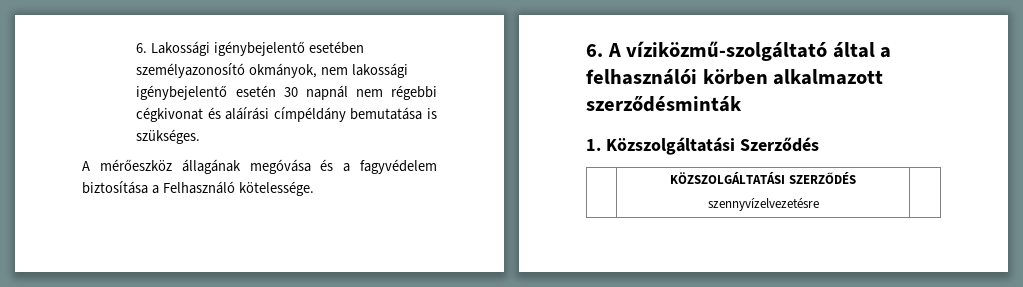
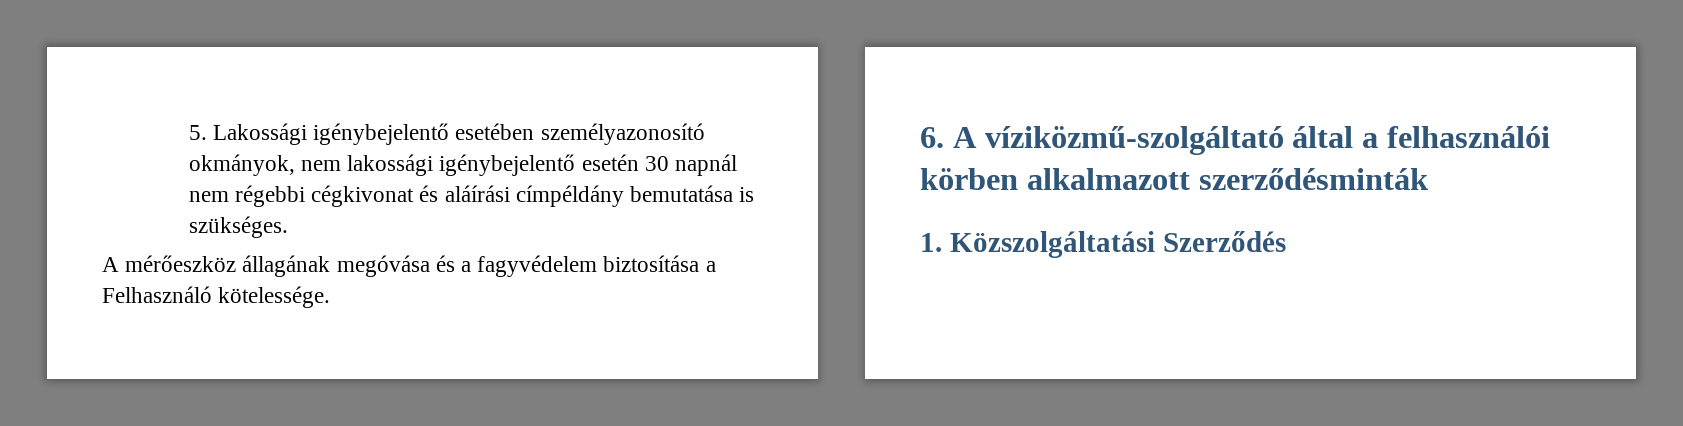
[136,43,148,53] 6. -> [188,125,207,140] 5.
[670,172,856,184] [707,197,819,211] // | KÖZSZOLGÁLTATÁSI SZERZŐDÉS // szennyvízelvezetésre | -> (1286, 241) none

